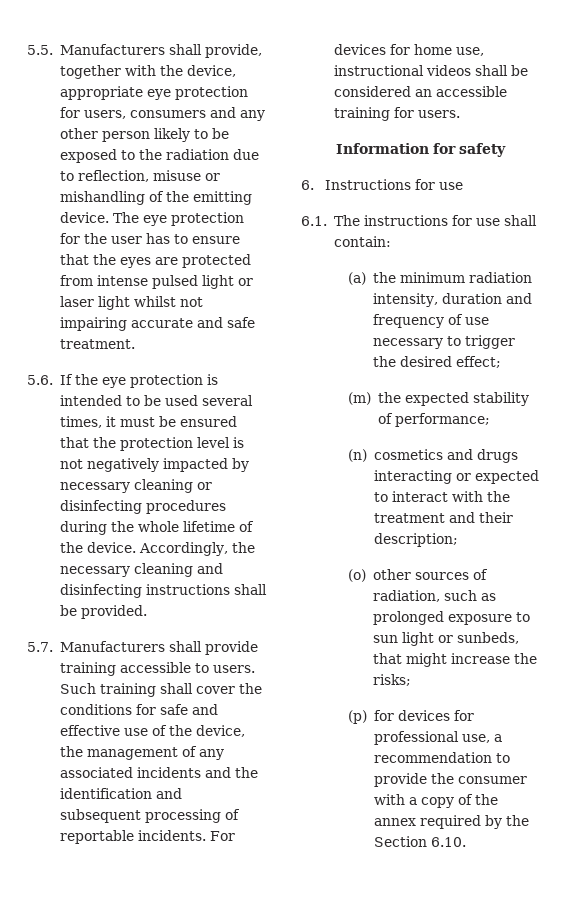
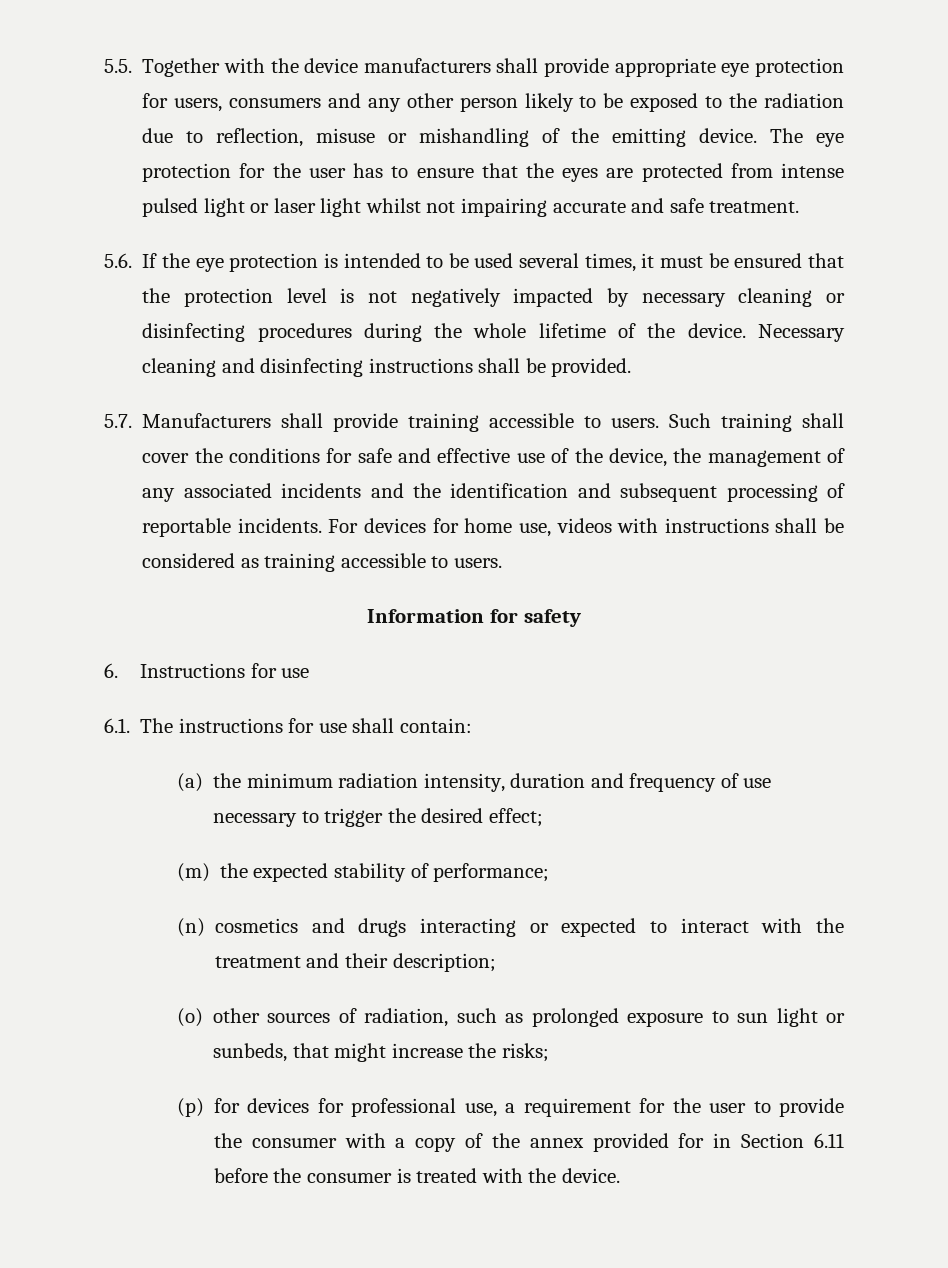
[59,44,262,58] [59,65,236,79] Manufacturers shall provide, together with the device, -> [142,58,610,77] Together with the device manufacturers shall provide
[138,542,255,556] [59,566,130,577] Accordingly, the necessary -> [758,324,845,342] Necessary
[333,65,528,76] [333,86,507,97] [333,107,414,121] instructional videos shall be considered an accessible training for -> [556,518,845,533] [142,553,449,572] videos with instructions shall be considered as training accessible to
[374,752,493,763] recommendation -> [523,1098,747,1117] requirement for the user
[420,815,530,829] [374,836,467,847] required by the Section 6.10. -> [592,1133,844,1152] [213,1168,620,1183] provided for in Section 6.11 before the consumer is treated with the device.

